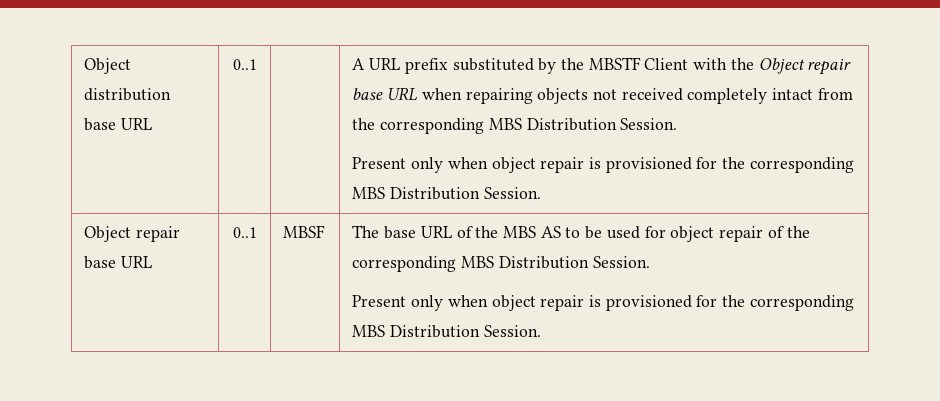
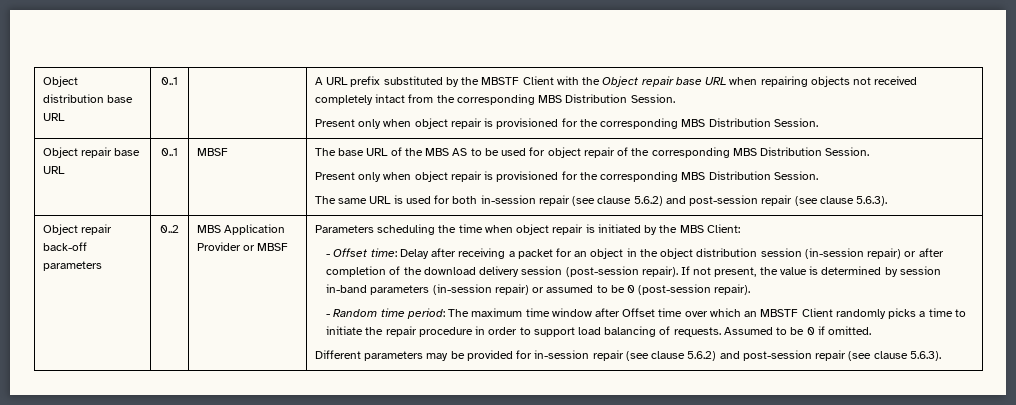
(541, 331) none -> [314,195,887,206] [42,224,113,235] [42,242,87,251] [42,261,102,271] [160,225,179,233] [196,224,286,235] [196,242,289,251] [314,224,740,235] [326,248,944,259] [326,266,941,277] [326,284,751,295] [326,308,966,319] [326,326,872,337] [314,350,941,361] // The same URL is used for both in-session repair (see clause 5.6.2) and post-session repair (see clause 5.6.3). // Object repair back-off parameters | 0..2 | MBS Application Provider or MBSF | Parameters scheduling the time when object repair is initiated by the MBS Client: // - Offset time: Delay after receiving a packet for an object in the object distribution session (in-session repair) or after completion of the download delivery session (post-session repair). If not present, the value is determined by session in-band parameters (in-session repair) or assumed to be 0 (post-session repair). // - Random time period: The maximum time window after Offset time over which an MBSTF Client randomly picks a time to initiate the repair procedure in order to support load balancing of requests. Assumed to be 0 if omitted. // Different parameters may be provided for in-session repair (see clause 5.6.2) and post-session repair (see clause 5.6.3).

